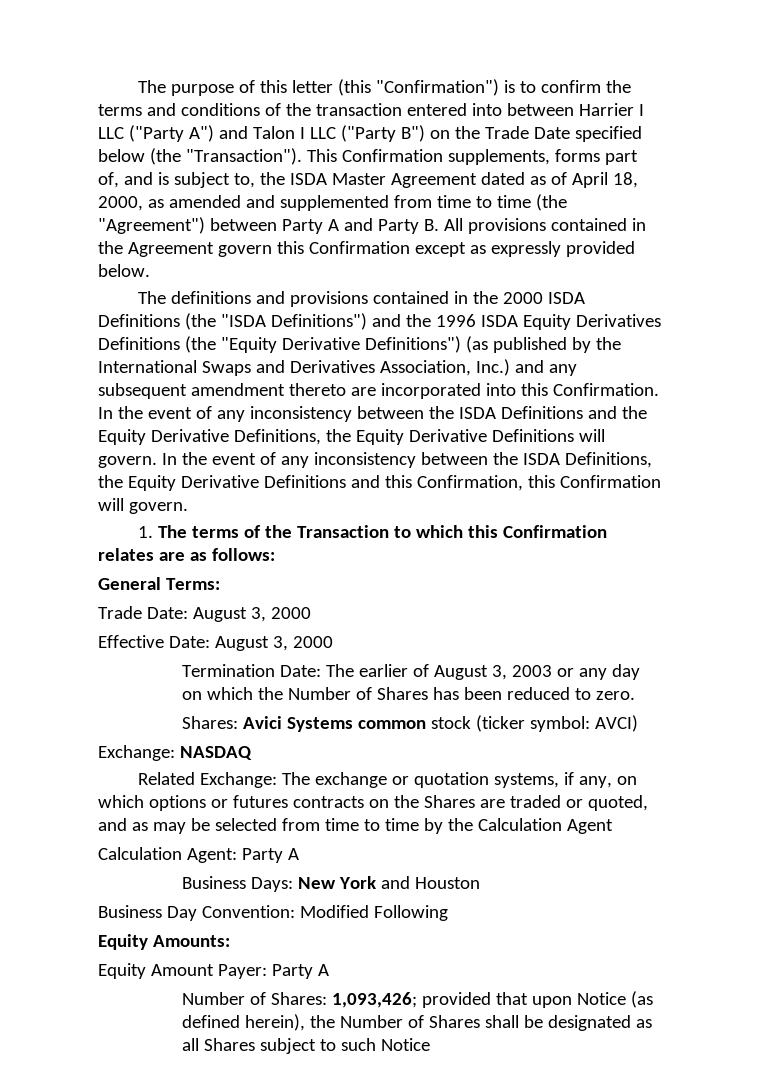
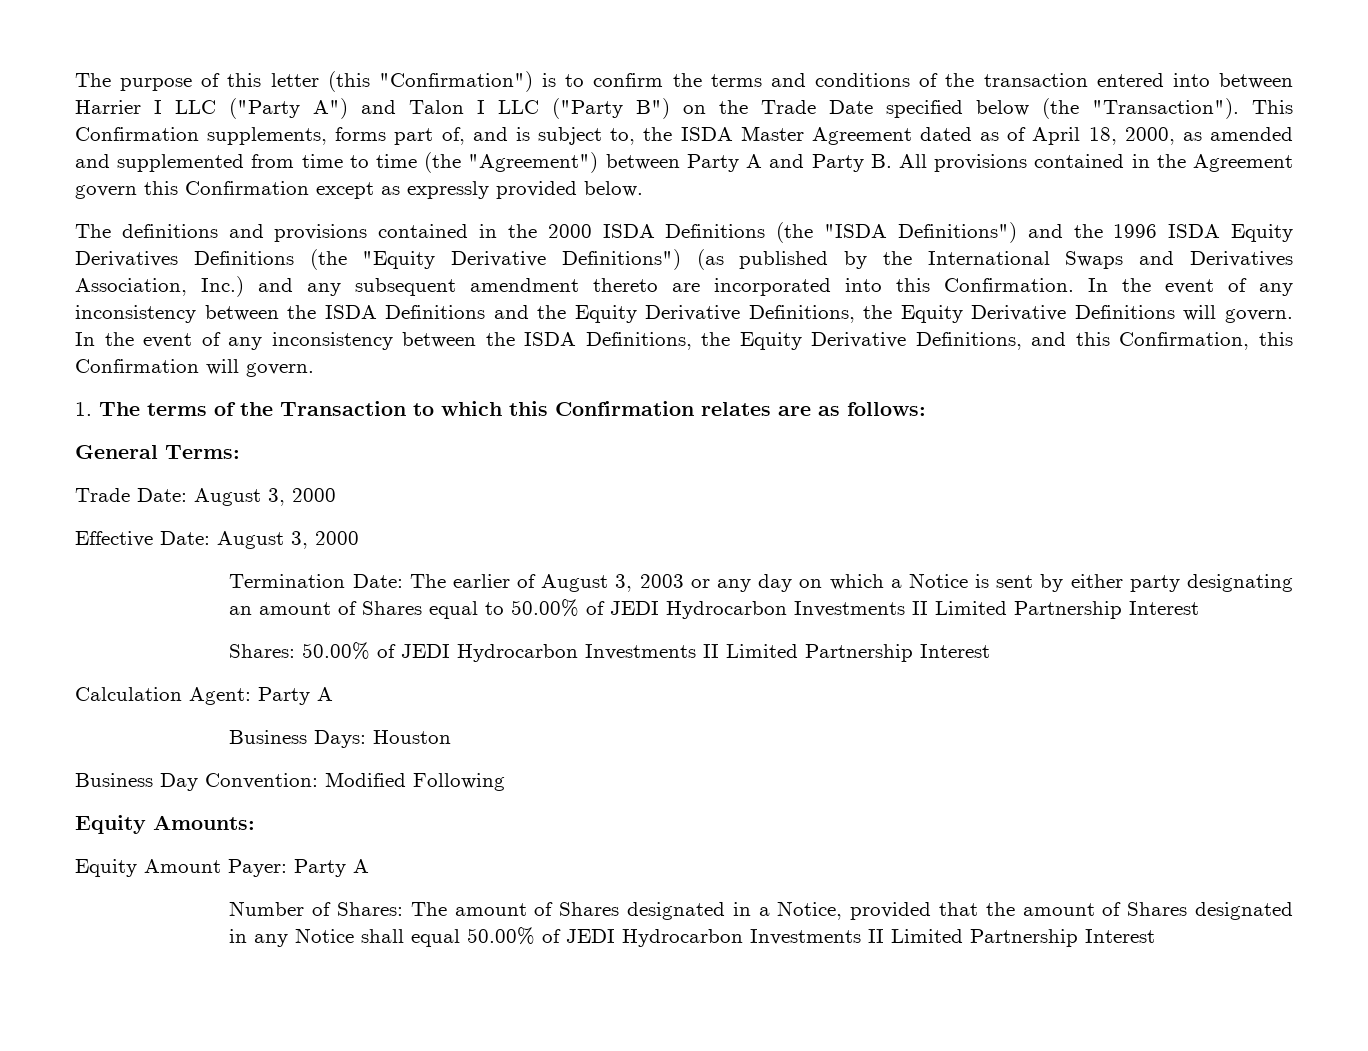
[263,475,346,488] Definitions -> [915,332,1022,350] Definitions,
[258,687,636,700] [182,715,639,732] [98,745,252,761] [137,772,637,788] [98,795,648,811] [98,818,613,834] the Number of Shares has been reduced to zero. // Shares: Avici Systems common stock (ticker symbol: AVCI) // Exchange: NASDAQ // Related Exchange: The exchange or quotation systems, if any, on which options or futures contracts on the Shares are traded or quoted, and as may be selected from time to time by the Calculation Agent -> [890,573,1293,592] [229,599,1200,619] [229,642,991,662] a Notice is sent by either party designating an amount of Shares equal to 50.00% of JEDI Hydrocarbon Investments II Limited Partnership Interest // Shares: 50.00% of JEDI Hydrocarbon Investments II Limited Partnership Interest
[298,876,411,889] New York and -> (367, 739) none
[332,991,654,1008] [182,1014,653,1031] [182,1038,431,1054] 1,093,426; provided that upon Notice (as defined herein), the Number of Shares shall be designated as all Shares subject to such Notice -> [410,901,1294,920] [229,927,1156,947] The amount of Shares designated in a Notice, provided that the amount of Shares designated in any Notice shall equal 50.00% of JEDI Hydrocarbon Investments II Limited Partnership Interest

